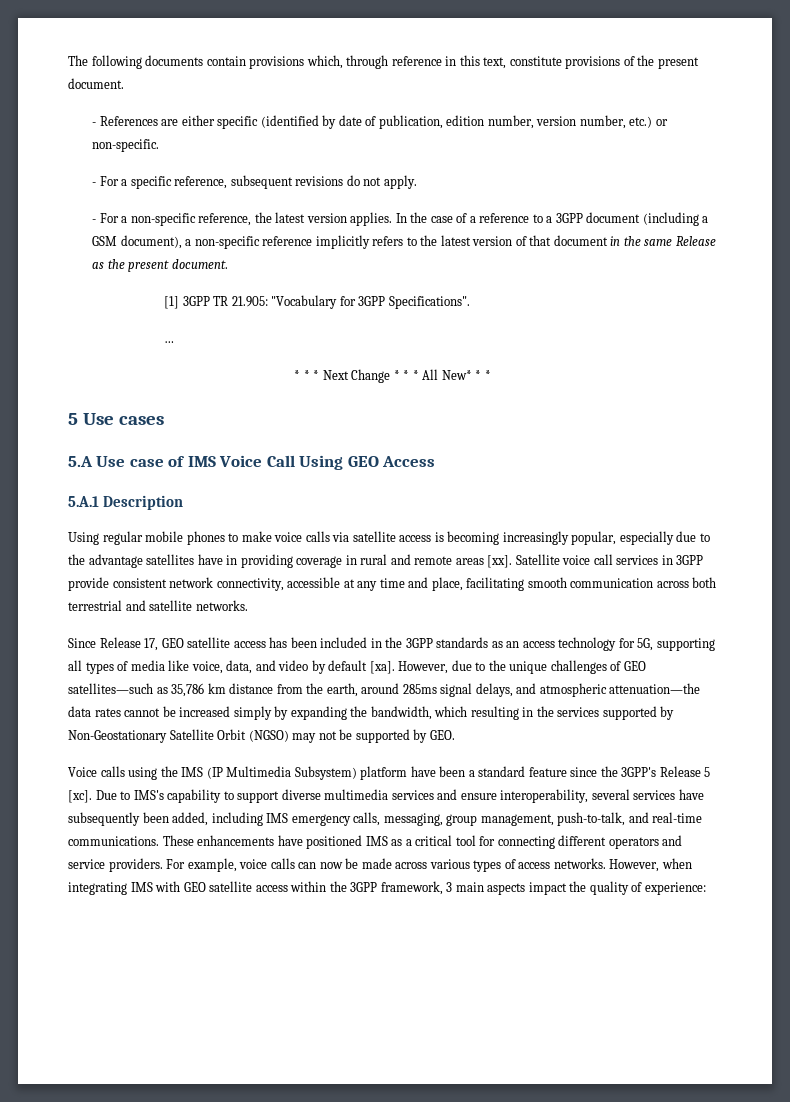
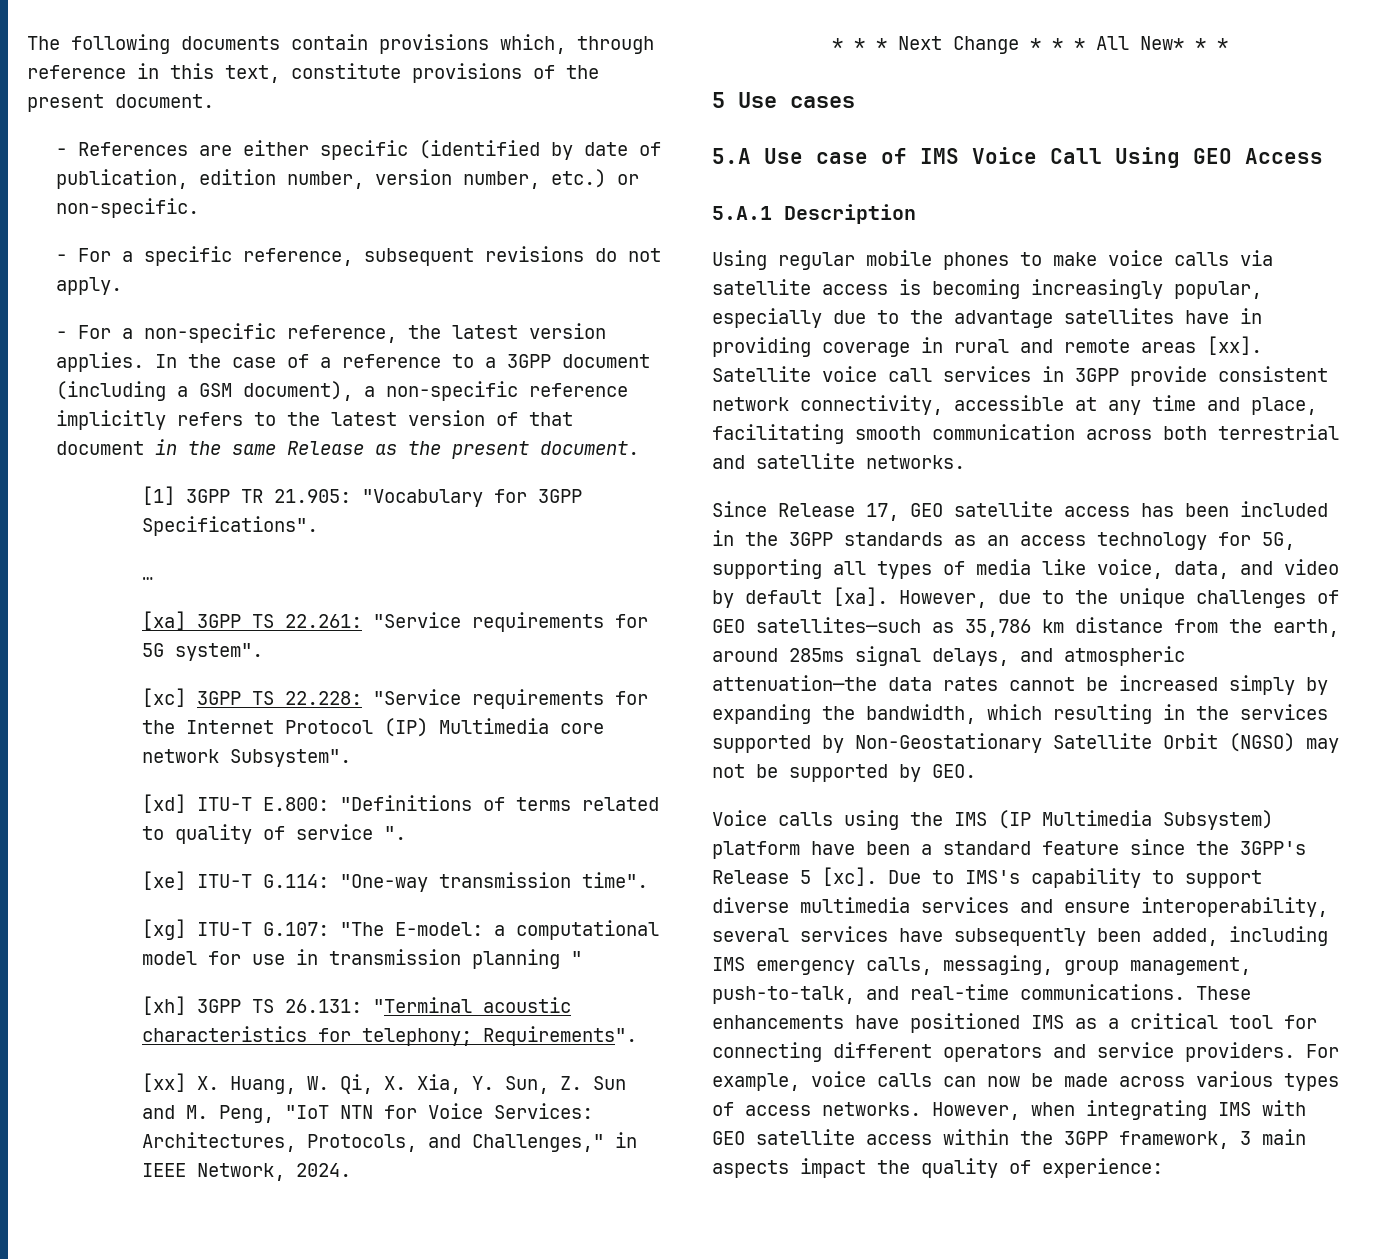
(175, 342) none -> [142,611,649,632] [142,643,264,661] [142,688,649,709] [142,718,605,737] [142,749,352,767] [142,794,660,813] [142,824,407,844] [142,871,649,892] [142,919,660,940] [142,949,583,969] [142,996,572,1015] [142,1026,638,1046] [142,1073,627,1094] [142,1103,594,1123] [142,1132,638,1152] [142,1163,352,1181] // [xa] 3GPP TS 22.261: "Service requirements for 5G system". // [xc] 3GPP TS 22.228: "Service requirements for the Internet Protocol (IP) Multimedia core network Subsystem". // [xd] ITU-T E.800: "Definitions of terms related to quality of service ". // [xe] ITU-T G.114: "One-way transmission time". // [xg] ITU-T G.107: "The E-model: a computational model for use in transmission planning " // [xh] 3GPP TS 26.131: "Terminal acoustic characteristics for telephony; Requirements". // [xx] X. Huang, W. Qi, X. Xia, Y. Sun, Z. Sun and M. Peng, "IoT NTN for Voice Services: Architectures, Protocols, and Challenges," in IEEE Network, 2024.

